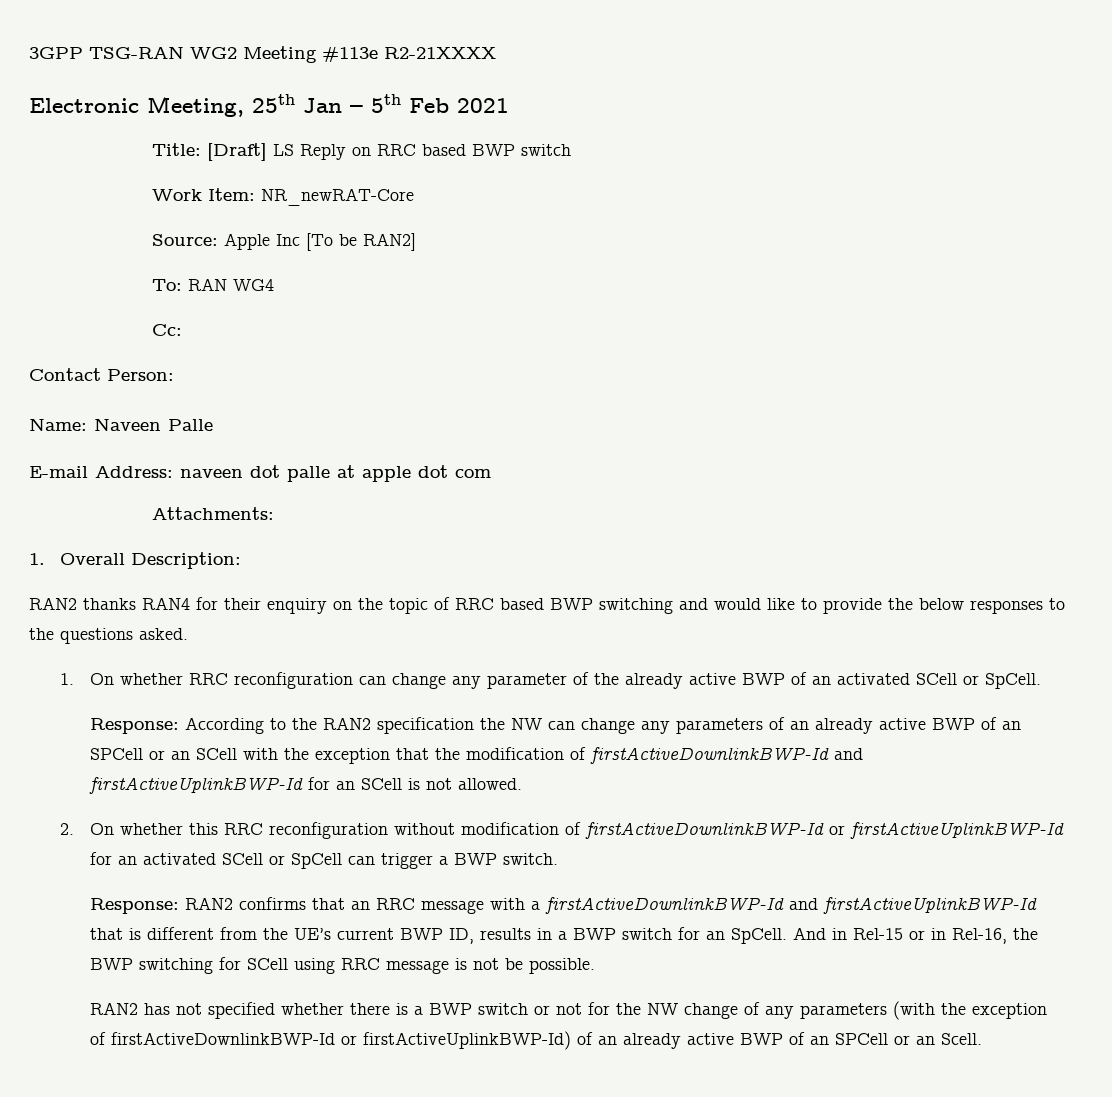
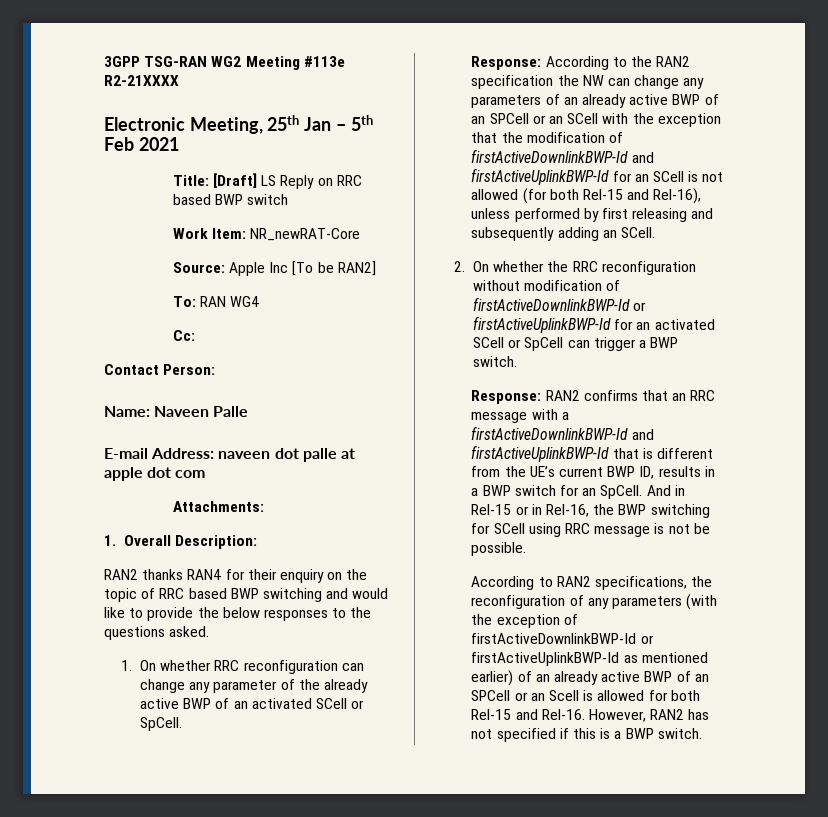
[458,778,523,790] allowed. -> [471,188,702,204] [471,208,714,222] [471,227,655,241] allowed (for both Rel-15 and Rel-16), unless performed by first releasing and subsequently adding an SCell.
[189,823,219,835] this -> [547,261,569,272] the
[90,1002,739,1019] RAN2 has not specified whether there is a BWP switch or not for the NW change -> [471,576,713,590] [471,595,566,609] According to RAN2 specifications, the reconfiguration
[363,1031,572,1050] firstActiveUplinkBWP-Id) -> [471,652,708,666] [471,670,514,686] firstActiveUplinkBWP-Id as mentioned earlier)
[941,1033,983,1045] Scell. -> [548,690,700,701] [471,709,710,722] [471,728,702,742] Scell is allowed for both Rel-15 and Rel-16. However, RAN2 has not specified if this is a BWP switch.

